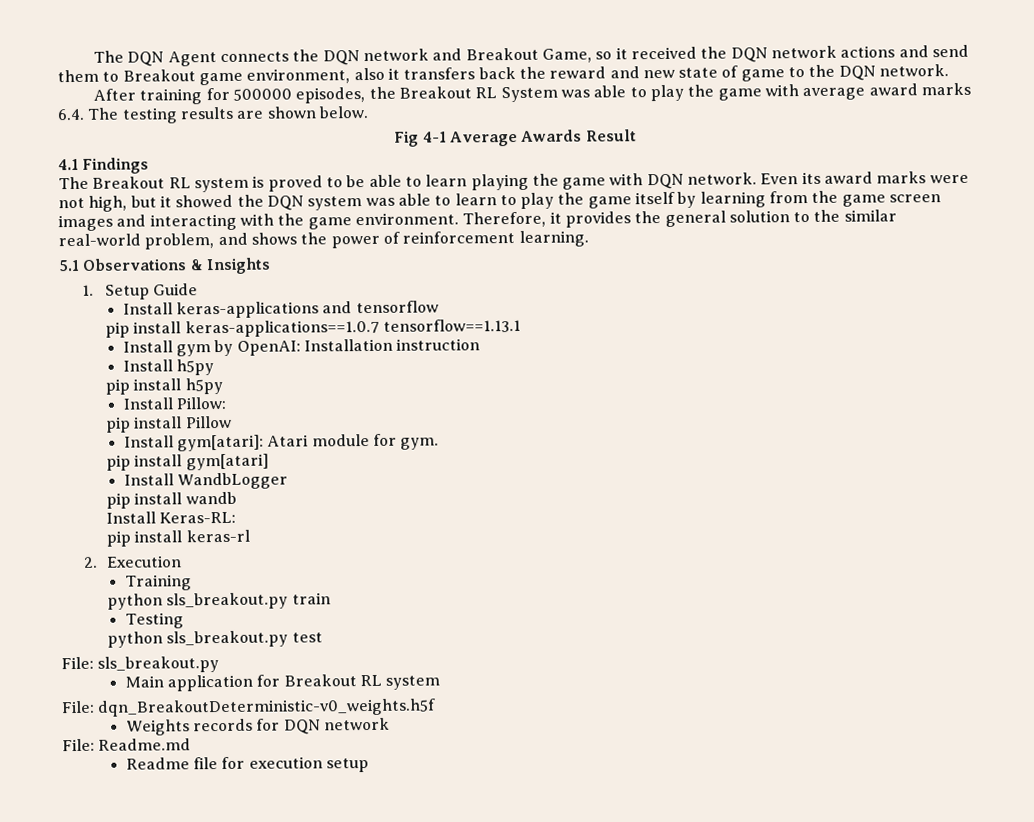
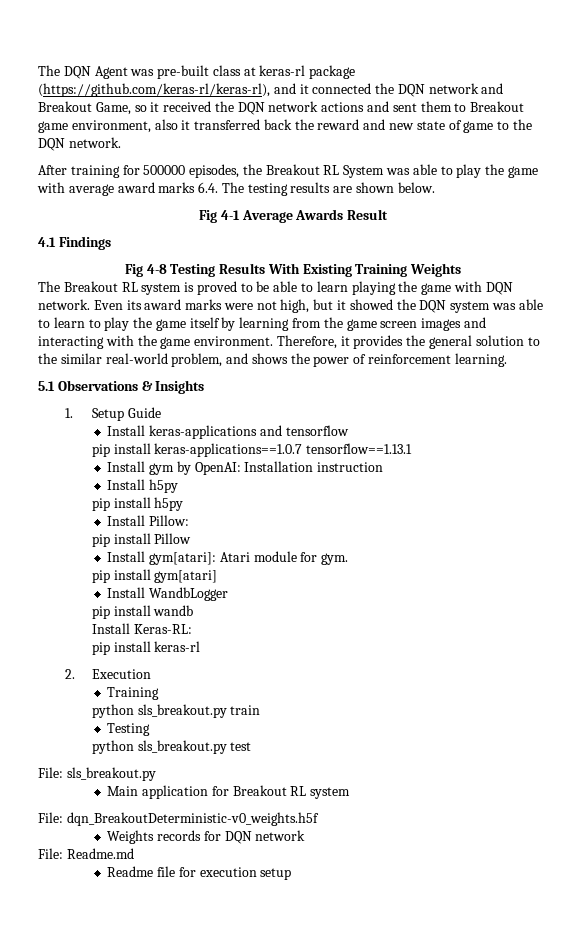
[220,51,290,63] connects -> [130,65,356,79] [38,83,372,97] was pre-built class at keras-rl package (https://github.com/keras-rl/keras-rl), and it connected
[931,44,969,58] send -> [392,103,417,112] sent
[403,67,476,80] transfers -> [194,119,261,130] transferred
(150, 165) none -> [124,263,462,277] // Fig 4-8 Testing Results With Existing Training Weights

